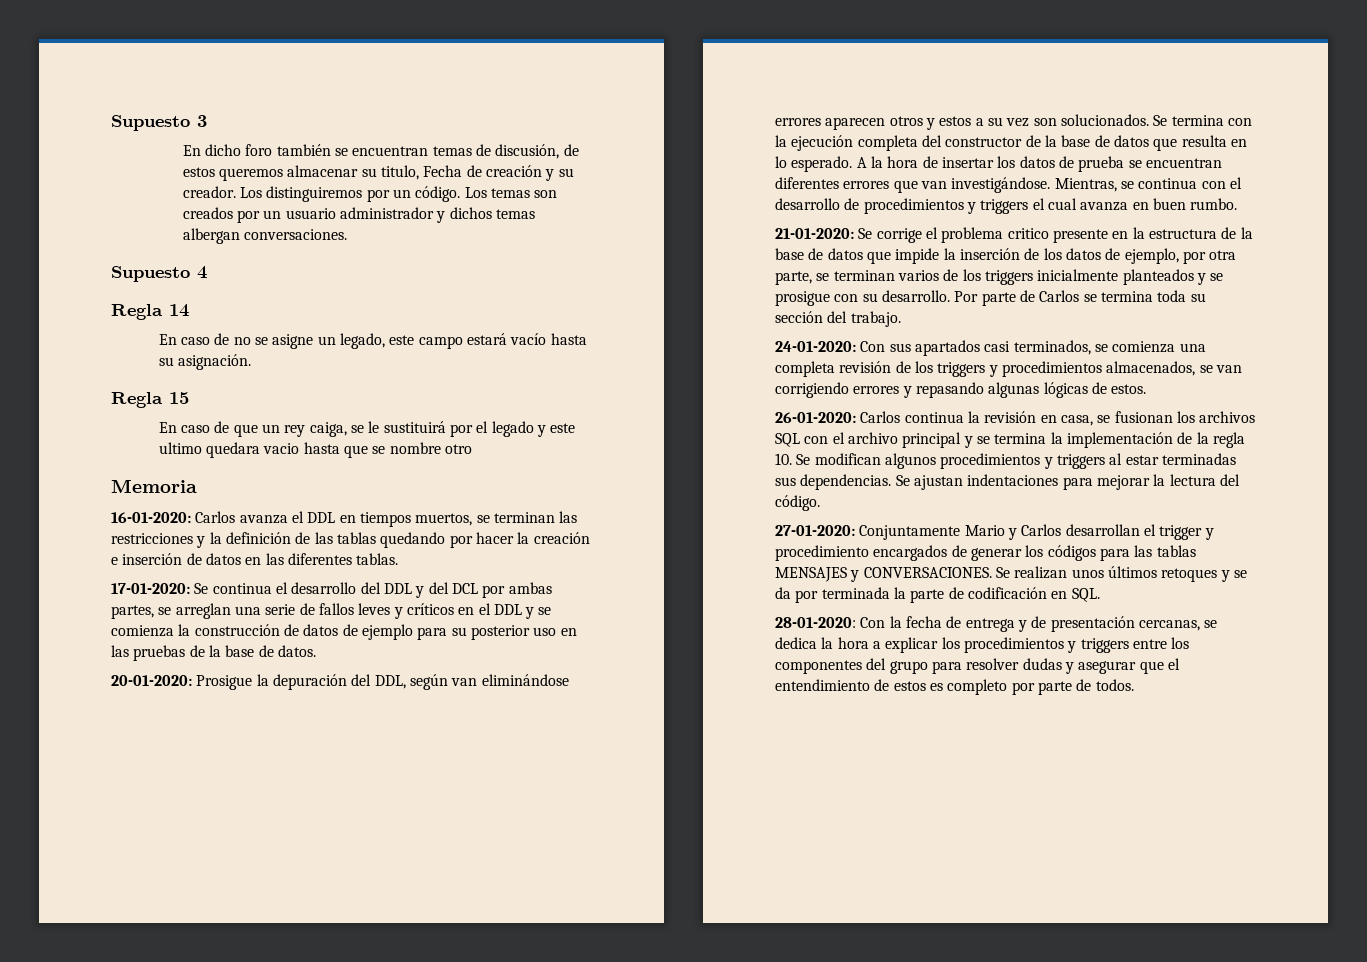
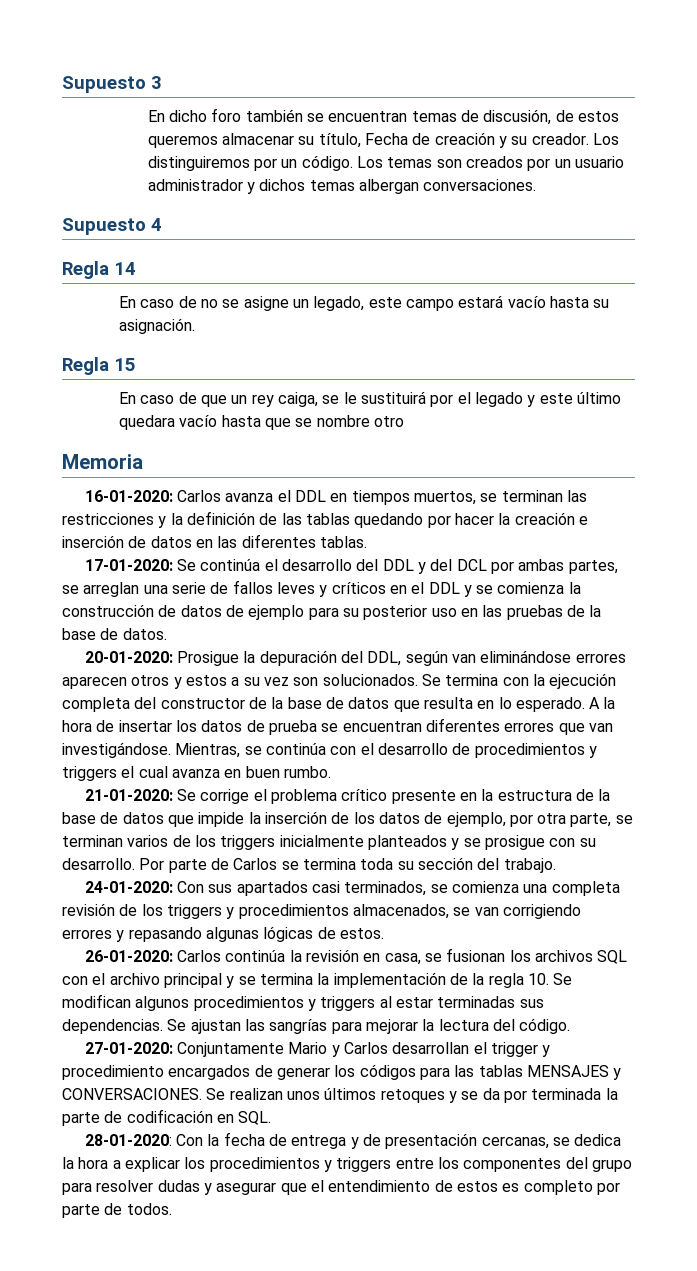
[381,165,420,180] titulo, -> [318,133,361,148] título,
[158,442,300,458] ultimo quedara vacio -> [576,392,621,404] [119,415,218,430] último quedara vacío
[212,583,272,594] continua -> [200,559,261,571] continúa
[1138,178,1198,189] continua -> [265,743,326,755] continúa
[1007,228,1049,239] critico -> [341,789,388,801] crítico
[904,412,964,423] continua -> [225,950,286,962] continúa
[967,474,1059,486] indentaciones -> [244,1019,328,1034] las sangrías

